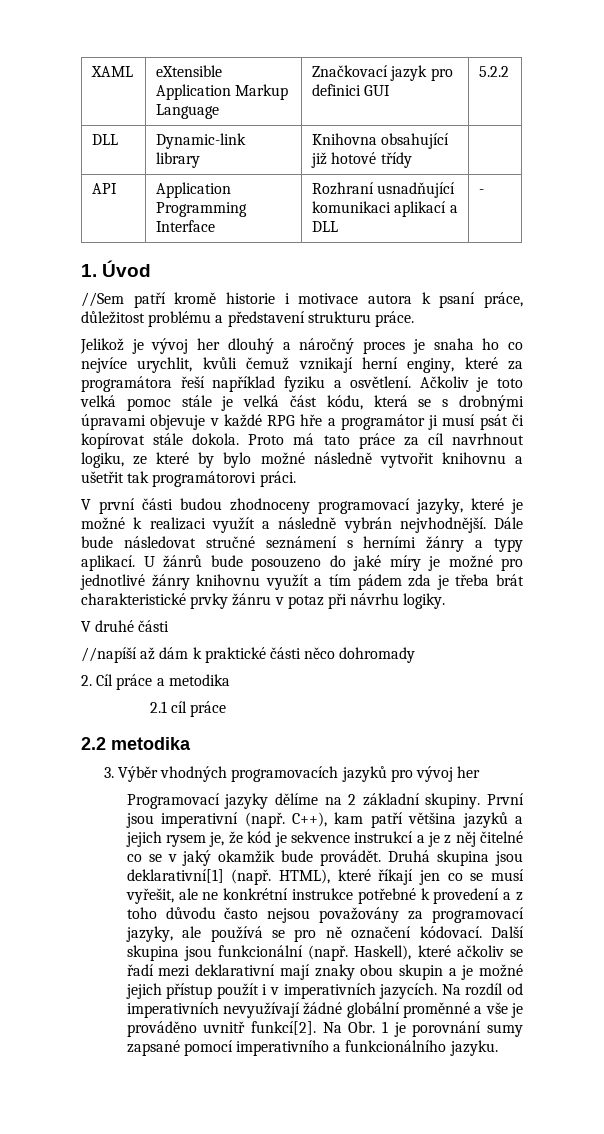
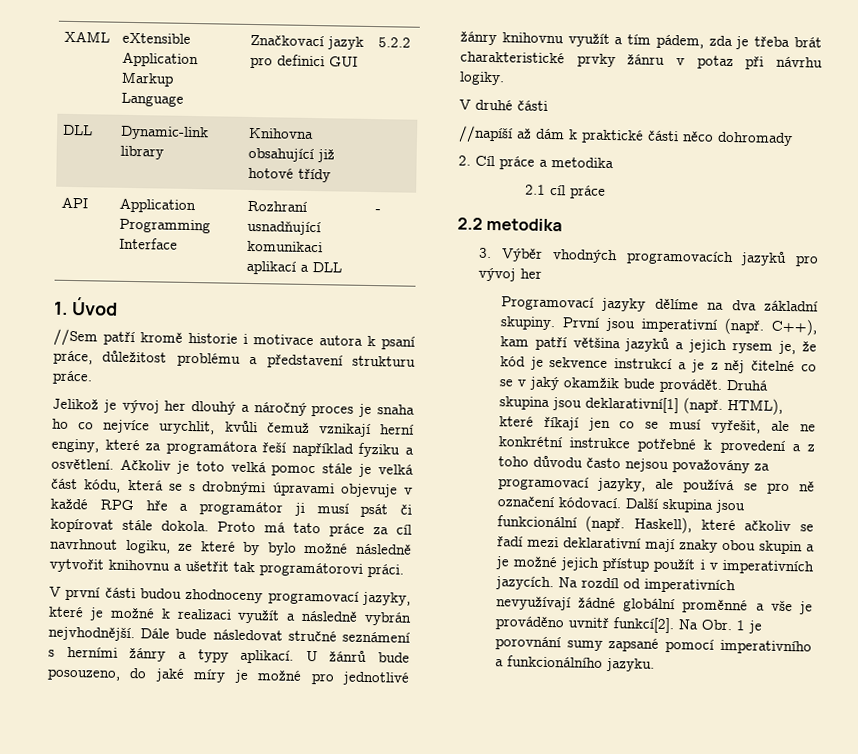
[251,558,321,571] posouzeno -> [47,668,121,681] posouzeno,
[357,574,402,590] pádem -> [655,34,704,49] pádem,
[348,794,357,805] 2 -> [731,300,757,311] dva

